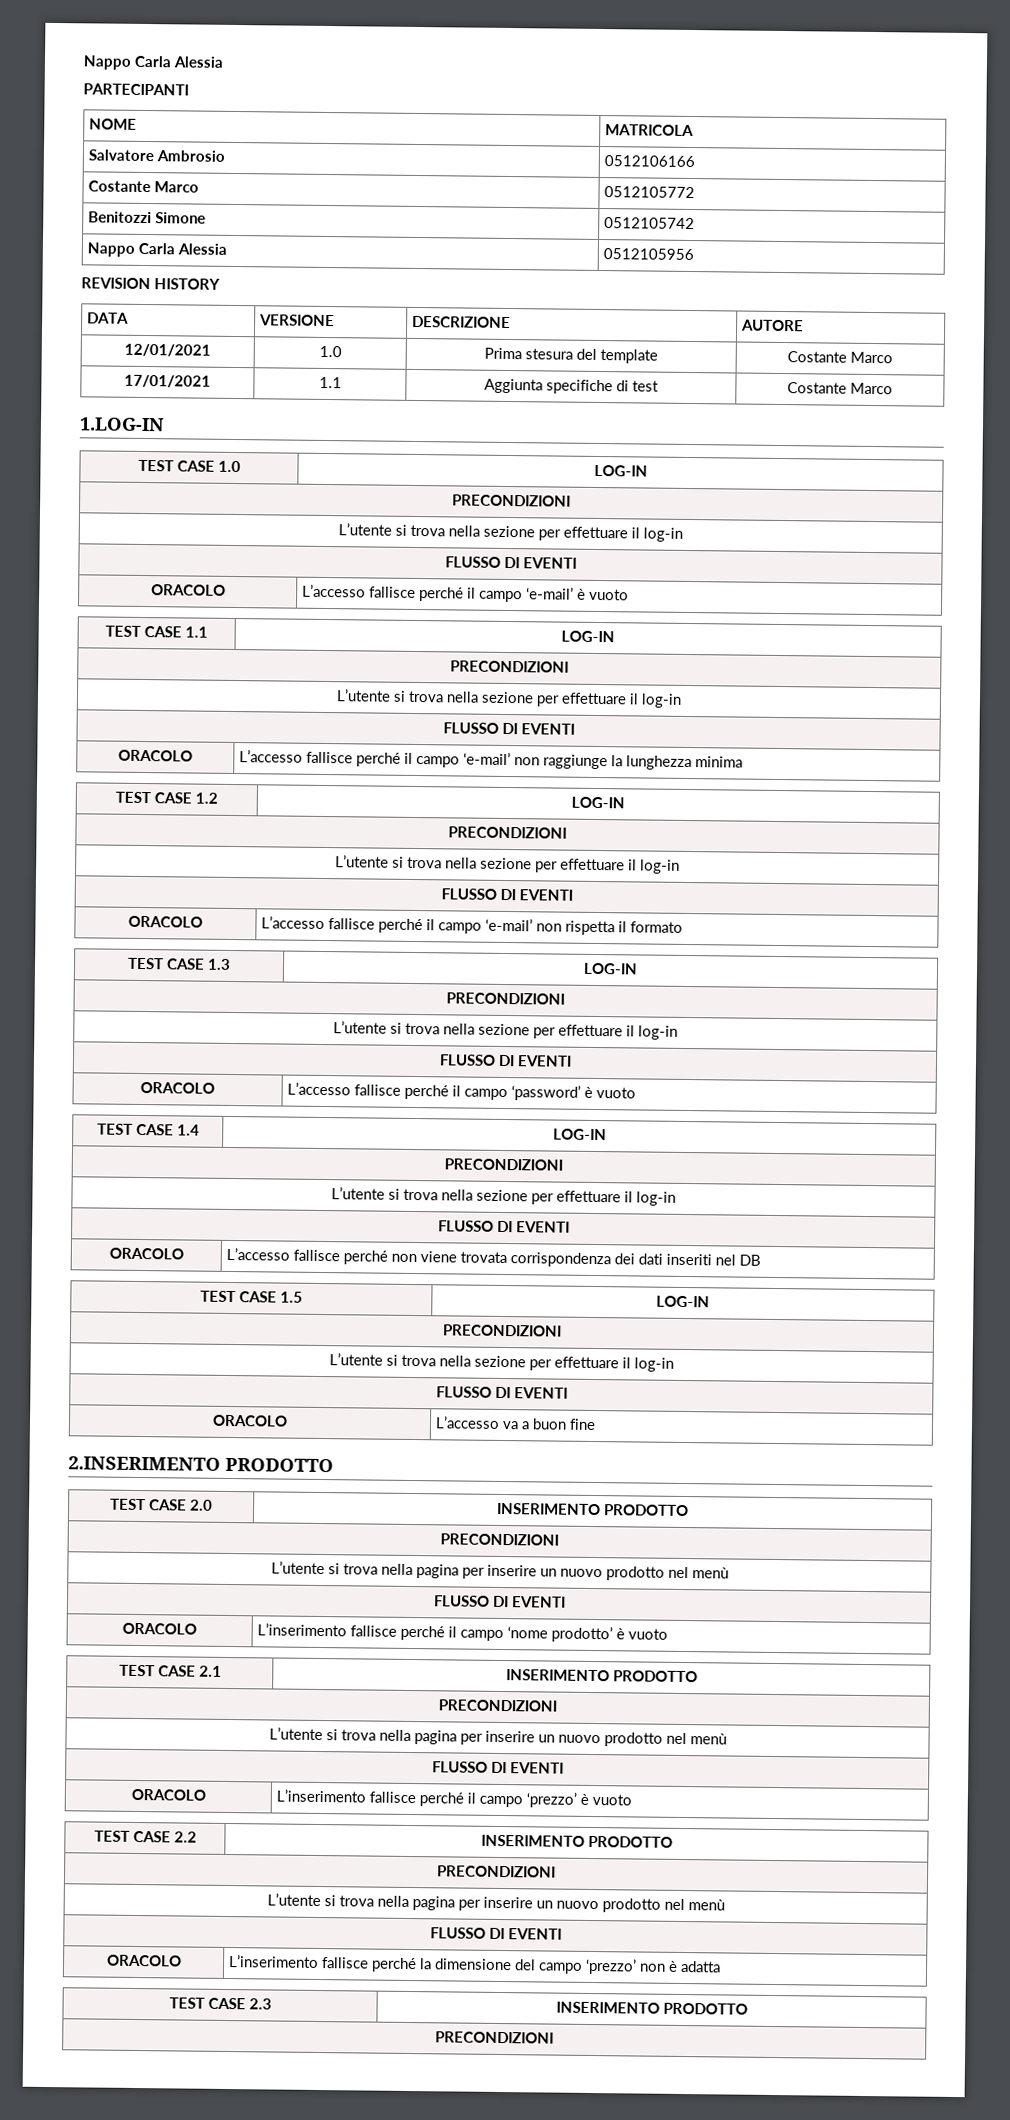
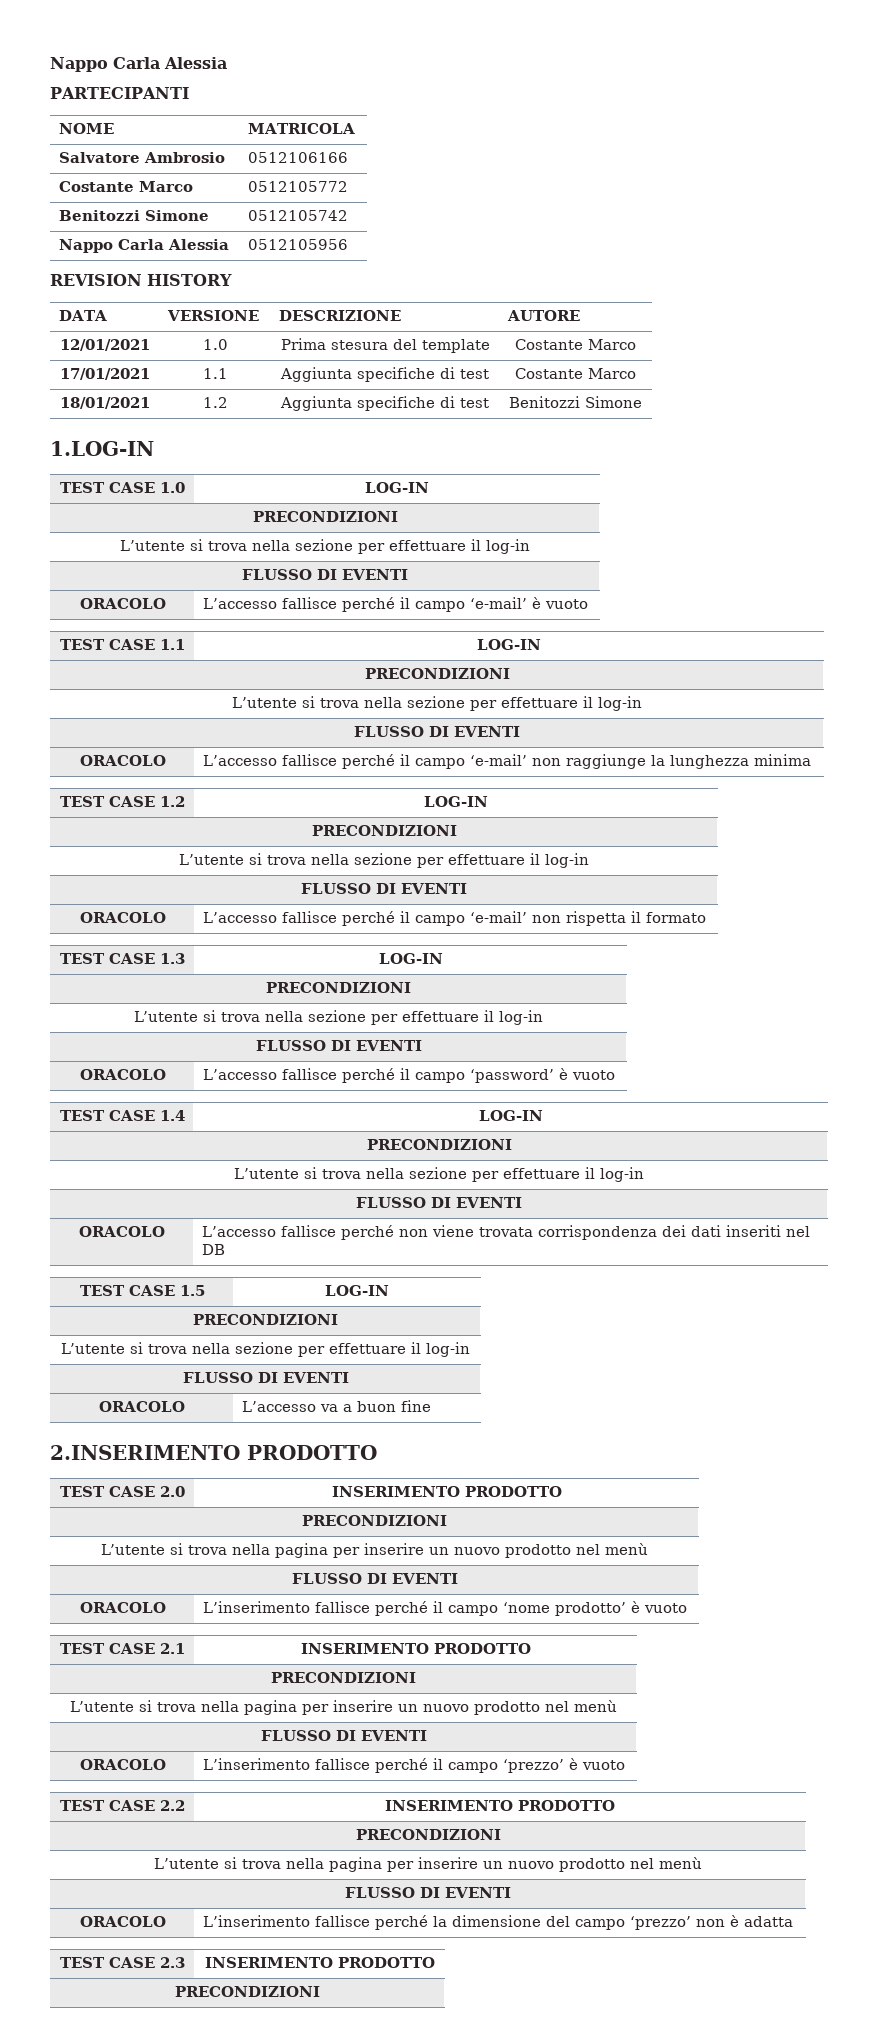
(893, 388) none -> [60,397,150,409] [202,397,228,408] [280,396,489,411] [509,396,642,408] // 18/01/2021 | 1.2 | Aggiunta specifiche di test | Benitozzi Simone

